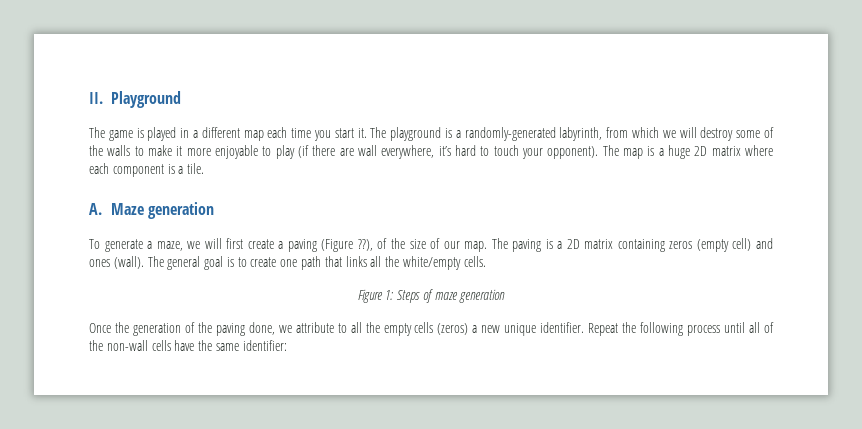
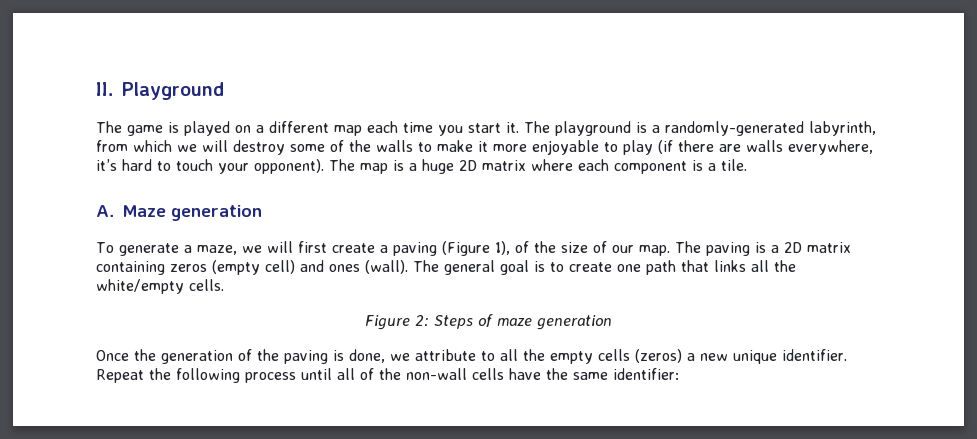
[180,128,190,138] in -> [235,125,251,133] on
[358,145,377,156] wall -> [746,140,783,152] walls
[357,239,373,251] ??), -> [494,241,510,255] 1),
[385,290,394,300] 1: -> [415,315,429,327] 2:
(245, 329) none -> [333,350,344,361] is

